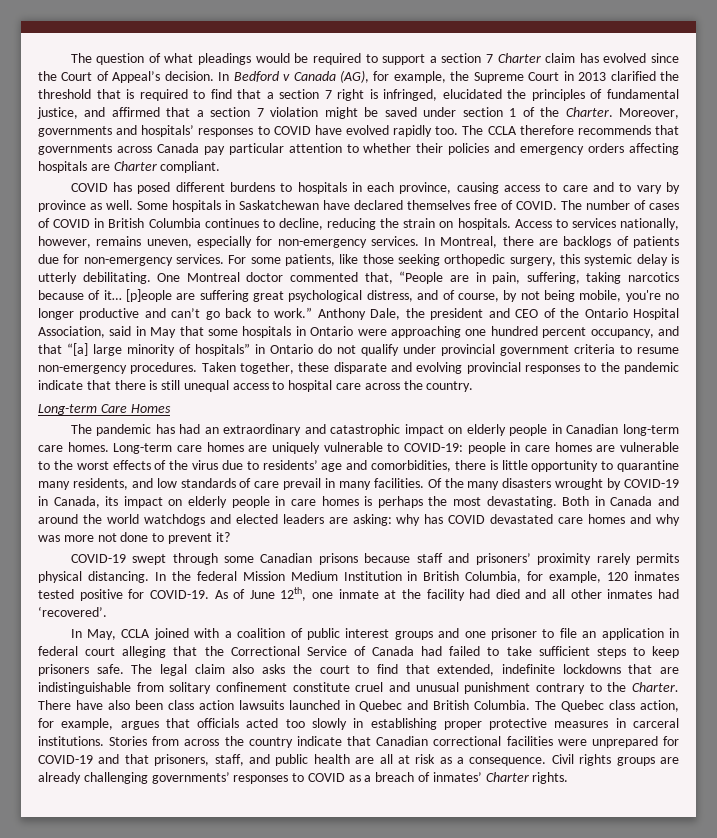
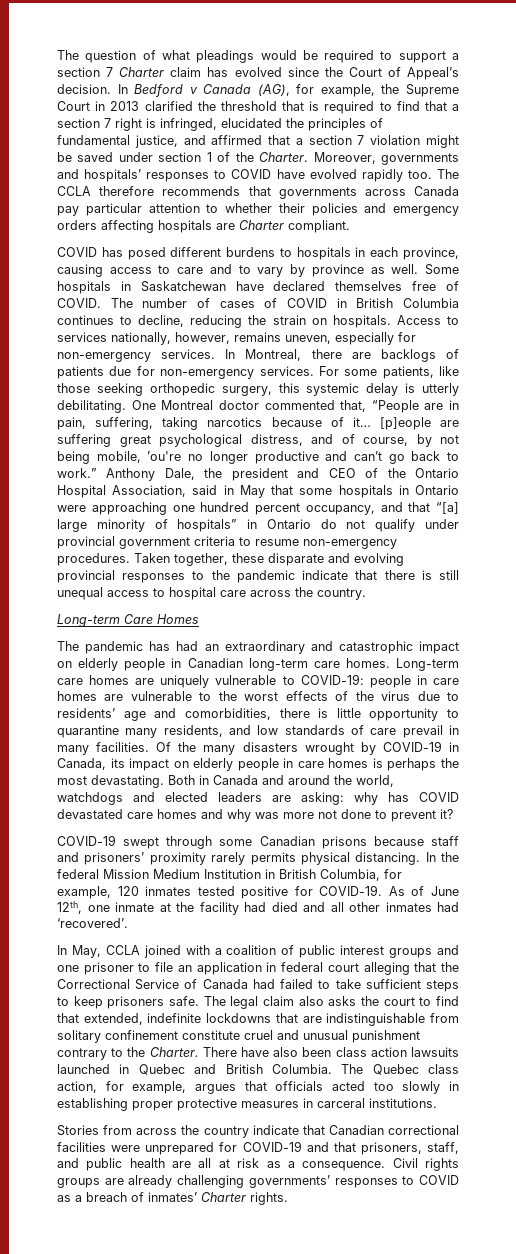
[625,290,661,302] you're -> [147,451,182,461] ’ou're
[106,514,139,524] world -> [356,775,394,787] world,
(104, 741) none -> (437, 1103) //

